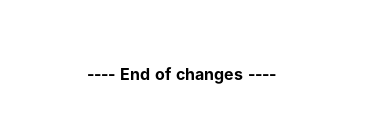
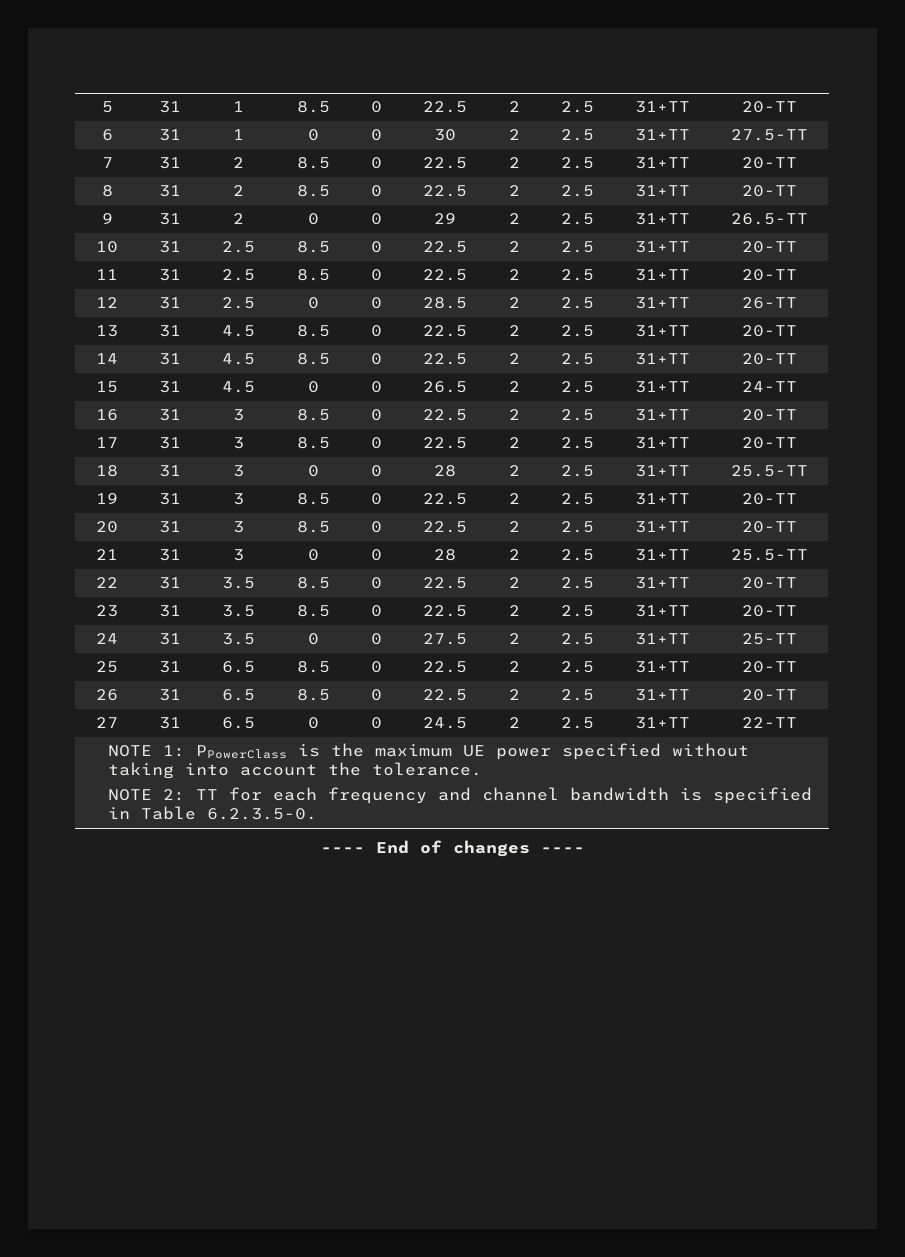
(87, 77) none -> [101,101,113,113] [159,101,181,113] [233,101,244,112] [296,101,330,113] [371,101,382,113] [423,101,467,113] [508,101,520,112] [561,101,594,113] [635,101,690,113] [742,101,797,113] [101,129,113,141] [159,129,181,141] [233,129,244,140] [307,129,319,141] [371,129,382,141] [434,129,456,141] [508,129,520,140] [561,129,594,141] [635,129,690,141] [731,129,808,141] [101,157,113,168] [159,157,181,169] [233,157,244,168] [296,157,330,169] [371,157,382,169] [423,157,467,169] [508,157,520,168] [561,157,594,169] [635,157,690,169] [742,157,797,169] [101,185,113,197] [159,185,181,197] [233,185,244,196] [296,185,330,197] [371,185,382,197] [423,185,467,197] [508,185,520,196] [561,185,594,197] [635,185,690,197] [742,185,797,197] [101,213,113,224] [159,213,181,225] [233,213,244,224] [307,213,319,225] [371,213,382,225] [434,213,456,224] [508,213,520,224] [561,213,594,225] [635,213,690,225] [731,213,808,225] [96,241,118,253] [159,241,181,253] [222,241,255,253] [296,241,330,253] [371,241,382,253] [423,241,467,253] [508,241,520,252] [561,241,594,253] [635,241,690,253] [742,241,797,253] [96,269,118,280] [159,269,181,281] [222,269,255,281] [296,269,330,281] [371,269,382,281] [423,269,467,281] [508,269,520,280] [561,269,594,281] [635,269,690,281] [742,269,797,281] [96,297,118,308] [159,297,181,309] [222,297,255,309] [307,297,319,309] [371,297,382,309] [423,297,467,309] [508,297,520,308] [561,297,594,309] [635,297,690,309] [742,297,797,309] [96,325,118,337] [159,325,181,337] [222,325,255,337] [296,325,330,337] [371,325,382,337] [423,325,467,337] [508,325,520,336] [561,325,594,337] [635,325,690,337] [742,325,797,337] [96,353,118,364] [159,353,181,365] [222,353,255,365] [296,353,330,365] [371,353,382,365] [423,353,467,365] [508,353,520,364] [561,353,594,365] [635,353,690,365] [742,353,797,365] [96,381,118,393] [159,381,181,393] [222,381,255,393] [307,381,319,393] [371,381,382,393] [423,381,467,393] [508,381,520,392] [561,381,594,393] [635,381,690,393] [742,381,797,392] [96,409,118,421] [159,409,181,421] [233,409,244,421] [296,409,330,421] [371,409,382,421] [423,409,467,421] [508,409,520,420] [561,409,594,421] [635,409,690,421] [742,409,797,421] [96,437,118,448] [159,437,181,449] [233,437,244,449] [296,437,330,449] [371,437,382,449] [423,437,467,449] [508,437,520,448] [561,437,594,449] [635,437,690,449] [742,437,797,449] [96,465,118,477] [159,465,181,477] [233,465,244,477] [307,465,319,477] [371,465,382,477] [434,465,456,477] [508,465,520,476] [561,465,594,477] [635,465,690,477] [731,465,808,477] [96,493,118,504] [159,493,181,505] [233,493,244,505] [296,493,330,505] [371,493,382,505] [423,493,467,505] [508,493,520,504] [561,493,594,505] [635,493,690,505] [742,493,797,505] [96,521,118,533] [159,521,181,533] [233,521,244,533] [296,521,330,533] [371,521,382,533] [423,521,467,533] [508,521,520,532] [561,521,594,533] [635,521,690,533] [742,521,797,533] [96,549,118,560] [159,549,181,561] [233,549,244,561] [307,549,319,561] [371,549,382,561] [434,549,456,561] [508,549,520,560] [561,549,594,561] [635,549,690,561] [731,549,808,561] [96,577,118,588] [159,577,181,589] [222,577,255,589] [296,577,330,589] [371,577,382,589] [423,577,467,589] [508,577,520,588] [561,577,594,589] [635,577,690,589] [742,577,797,589] [96,605,118,617] [159,605,181,617] [222,605,255,617] [296,605,330,617] [371,605,382,617] [423,605,467,617] [508,605,520,616] [561,605,594,617] [635,605,690,617] [742,605,797,617] [96,633,118,644] [159,633,181,645] [222,633,255,645] [307,633,319,645] [371,633,382,645] [423,633,467,645] [508,633,520,644] [561,633,594,645] [635,633,690,645] [742,633,797,645] [96,661,118,673] [159,661,181,673] [222,661,255,673] [296,661,330,673] [371,661,382,673] [423,661,467,673] [508,661,520,672] [561,661,594,673] [635,661,690,673] [742,661,797,673] [96,689,118,701] [159,689,181,701] [222,689,255,701] [296,689,330,701] [371,689,382,701] [423,689,467,701] [508,689,520,700] [561,689,594,701] [635,689,690,701] [742,689,797,701] [96,717,118,728] [159,717,181,729] [222,717,255,729] [307,717,319,729] [371,717,382,729] [423,717,467,729] [508,717,520,728] [561,717,594,729] [635,717,690,729] [742,717,797,728] [107,743,749,760] [107,762,482,779] [107,787,812,804] [107,806,317,820] 5 | 31 | 1 | 8.5 | 0 | 22.5 | 2 | 2.5 | 31+TT | 20-TT // 6 | 31 | 1 | 0 | 0 | 30 | 2 | 2.5 | 31+TT | 27.5-TT // 7 | 31 | 2 | 8.5 | 0 | 22.5 | 2 | 2.5 | 31+TT | 20-TT // 8 | 31 | 2 | 8.5 | 0 | 22.5 | 2 | 2.5 | 31+TT | 20-TT // 9 | 31 | 2 | 0 | 0 | 29 | 2 | 2.5 | 31+TT | 26.5-TT // 10 | 31 | 2.5 | 8.5 | 0 | 22.5 | 2 | 2.5 | 31+TT | 20-TT // 11 | 31 | 2.5 | 8.5 | 0 | 22.5 | 2 | 2.5 | 31+TT | 20-TT // 12 | 31 | 2.5 | 0 | 0 | 28.5 | 2 | 2.5 | 31+TT | 26-TT // 13 | 31 | 4.5 | 8.5 | 0 | 22.5 | 2 | 2.5 | 31+TT | 20-TT // 14 | 31 | 4.5 | 8.5 | 0 | 22.5 | 2 | 2.5 | 31+TT | 20-TT // 15 | 31 | 4.5 | 0 | 0 | 26.5 | 2 | 2.5 | 31+TT | 24-TT // 16 | 31 | 3 | 8.5 | 0 | 22.5 | 2 | 2.5 | 31+TT | 20-TT // 17 | 31 | 3 | 8.5 | 0 | 22.5 | 2 | 2.5 | 31+TT | 20-TT // 18 | 31 | 3 | 0 | 0 | 28 | 2 | 2.5 | 31+TT | 25.5-TT // 19 | 31 | 3 | 8.5 | 0 | 22.5 | 2 | 2.5 | 31+TT | 20-TT // 20 | 31 | 3 | 8.5 | 0 | 22.5 | 2 | 2.5 | 31+TT | 20-TT // 21 | 31 | 3 | 0 | 0 | 28 | 2 | 2.5 | 31+TT | 25.5-TT // 22 | 31 | 3.5 | 8.5 | 0 | 22.5 | 2 | 2.5 | 31+TT | 20-TT // 23 | 31 | 3.5 | 8.5 | 0 | 22.5 | 2 | 2.5 | 31+TT | 20-TT // 24 | 31 | 3.5 | 0 | 0 | 27.5 | 2 | 2.5 | 31+TT | 25-TT // 25 | 31 | 6.5 | 8.5 | 0 | 22.5 | 2 | 2.5 | 31+TT | 20-TT // 26 | 31 | 6.5 | 8.5 | 0 | 22.5 | 2 | 2.5 | 31+TT | 20-TT // 27 | 31 | 6.5 | 0 | 0 | 24.5 | 2 | 2.5 | 31+TT | 22-TT // NOTE 1: PPowerClass is the maximum UE power specified without taking into account the tolerance. // NOTE 2: TT for each frequency and channel bandwidth is specified in Table 6.2.3.5-0. //

